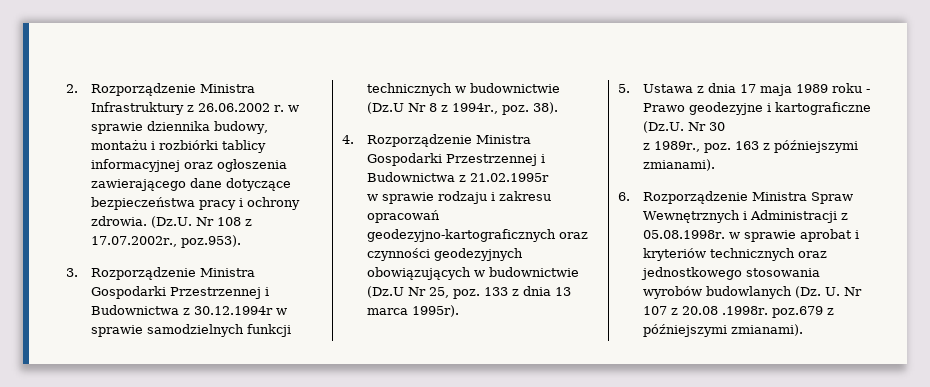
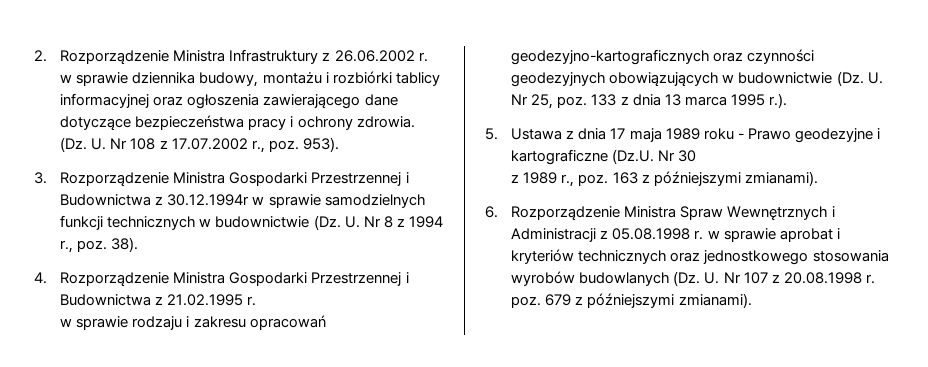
[150,216,192,228] (Dz.U. -> [60,137,107,152] (Dz. U.
[90,235,241,248] 17.07.2002r., poz.953). -> [171,137,339,153] 17.07.2002 r., poz. 953).
[366,102,404,114] (Dz.U -> [313,215,360,230] (Dz. U.
[451,103,498,114] 1994r., -> [408,216,443,228] [60,240,74,253] 1994 r.,
[469,173,549,182] 21.02.1995r -> [167,294,257,306] 21.02.1995 r.
[366,286,404,298] (Dz.U -> [836,71,883,86] (Dz. U.
[411,305,459,317] 1995r). -> [730,93,787,108] 1995 r.).
[653,141,700,152] 1989r., -> [523,172,575,187] 1989 r.,
[642,230,725,239] 05.08.1998r. -> [612,228,704,240] 05.08.1998 r.
[681,306,823,318] 20.08 .1998r. poz.679 -> [783,272,875,284] [511,294,572,308] 20.08.1998 r. poz. 679

